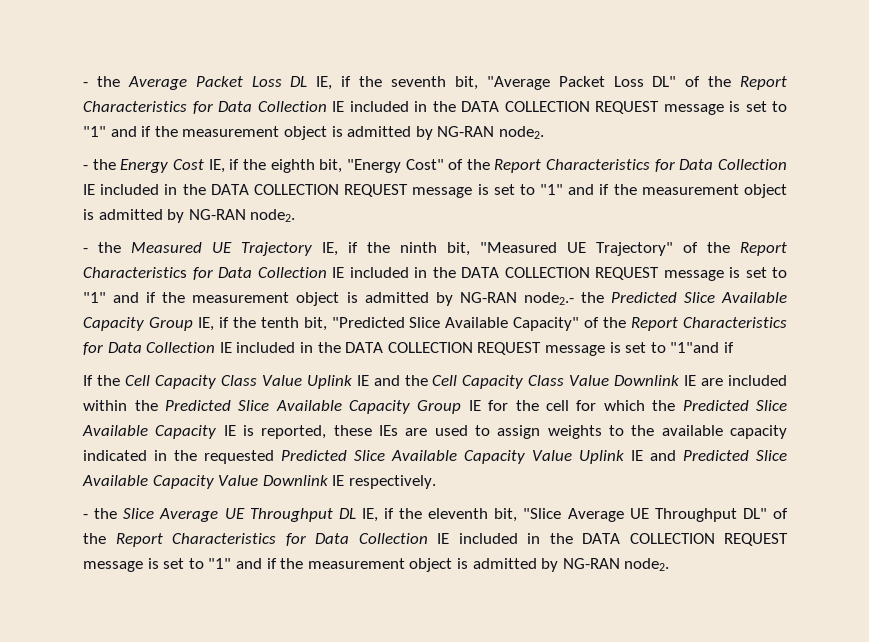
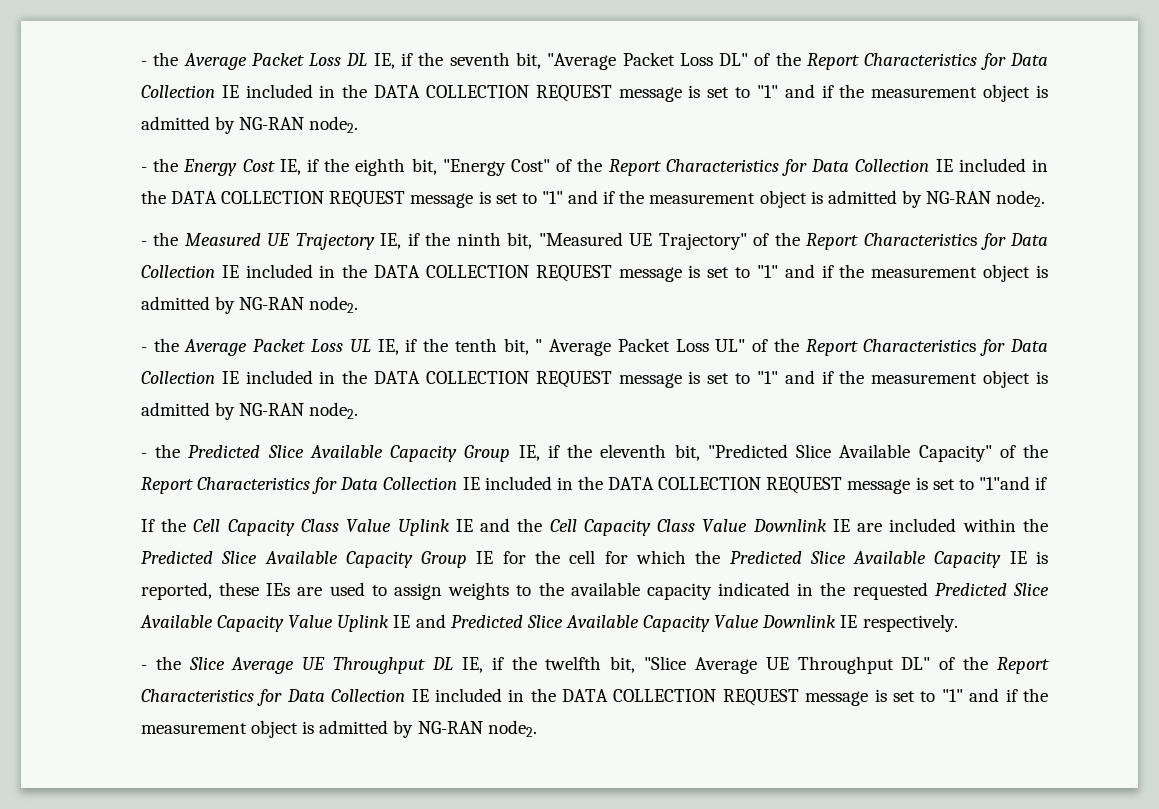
[523,292,574,305] node2.- -> [309,296,359,313] [140,338,1048,356] [140,370,1048,388] [140,402,359,420] [140,453,147,458] node2. // - the Average Packet Loss UL IE, if the tenth bit, " Average Packet Loss UL" of the Report Characteristics for Data Collection IE included in the DATA COLLECTION REQUEST message is set to "1" and if the measurement object is admitted by NG-RAN node2. // -
[260,317,299,328] tenth -> [600,444,667,458] eleventh
[428,508,489,519] eleventh -> [545,656,602,670] twelfth

